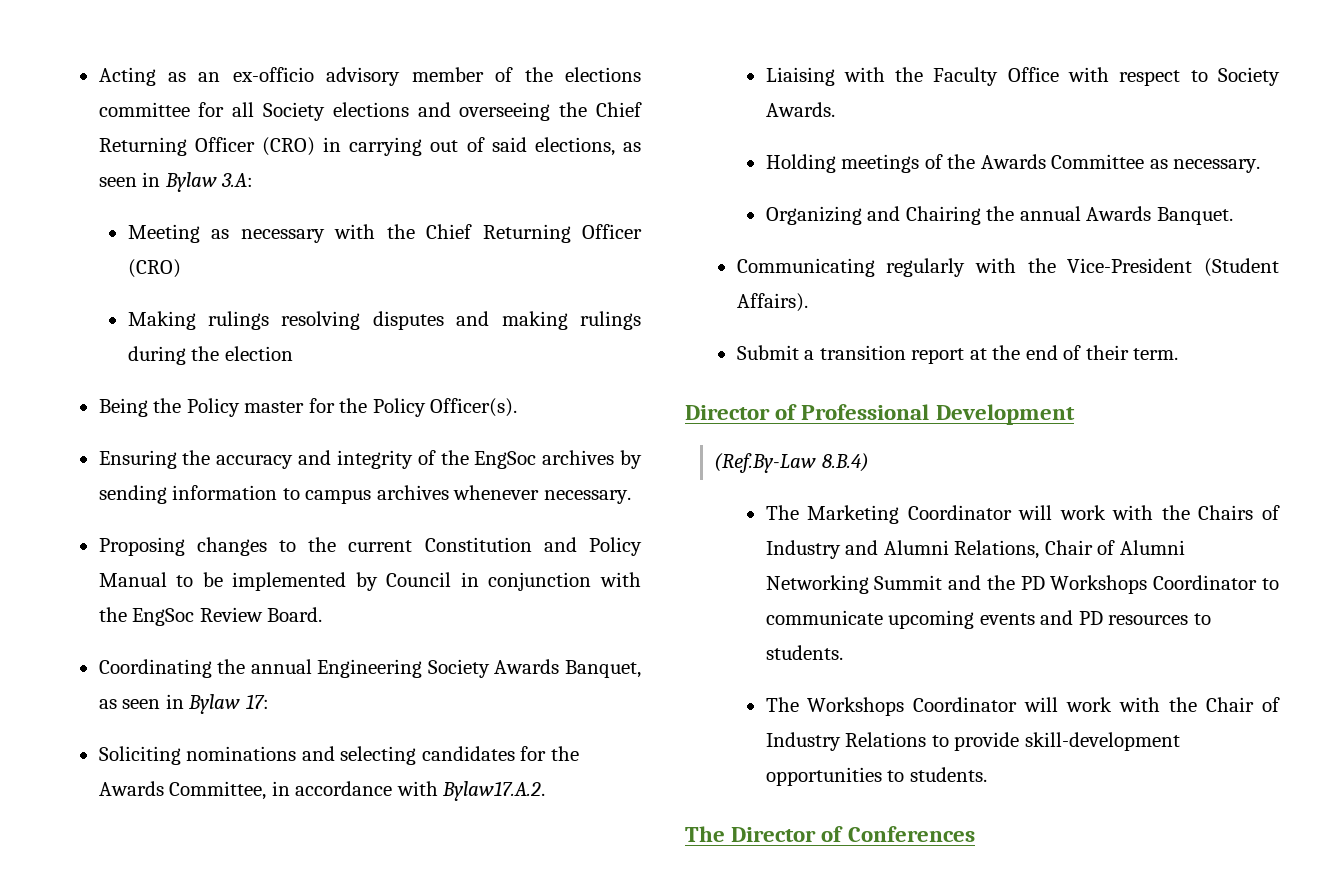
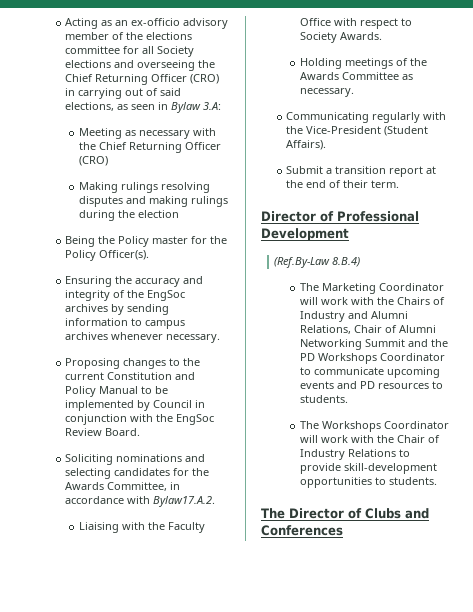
[98,659,642,678] [98,694,269,714] // Coordinating the annual Engineering Society Awards Banquet, as seen in Bylaw 17: -> (141, 432) none
[765,206,1233,225] // Organizing and Chairing the annual Awards Banquet. -> (354, 92) none
(844, 834) none -> [365,508,429,519] Clubs and

